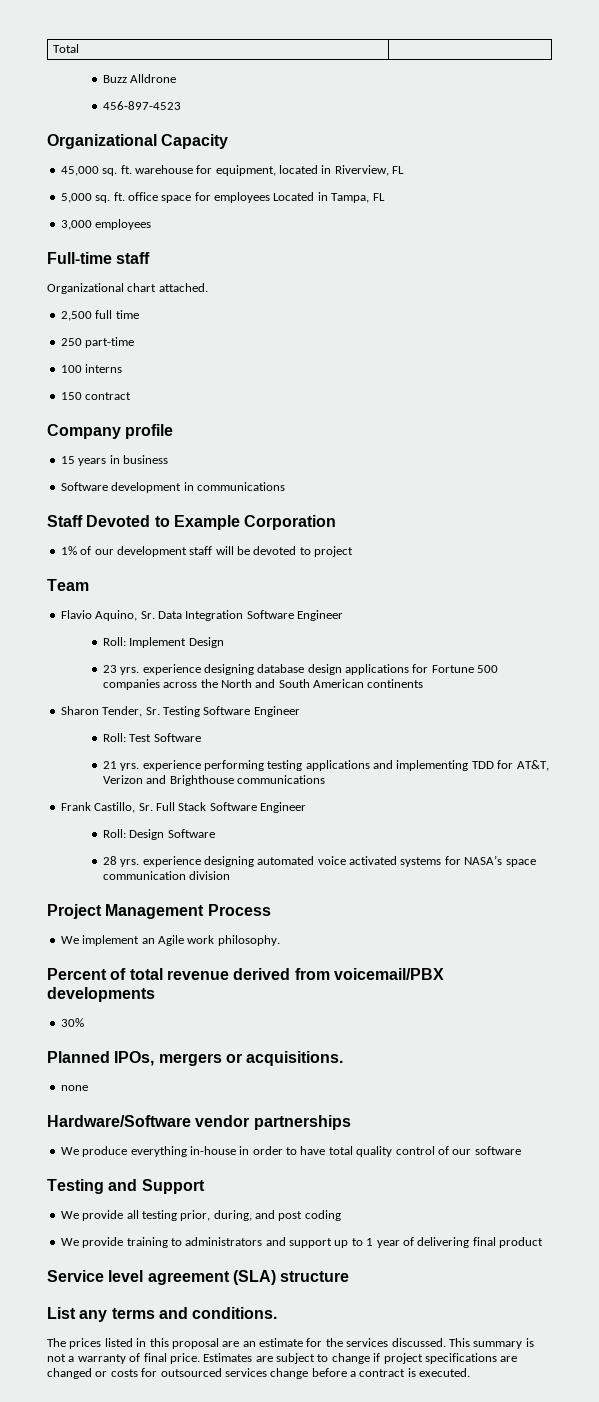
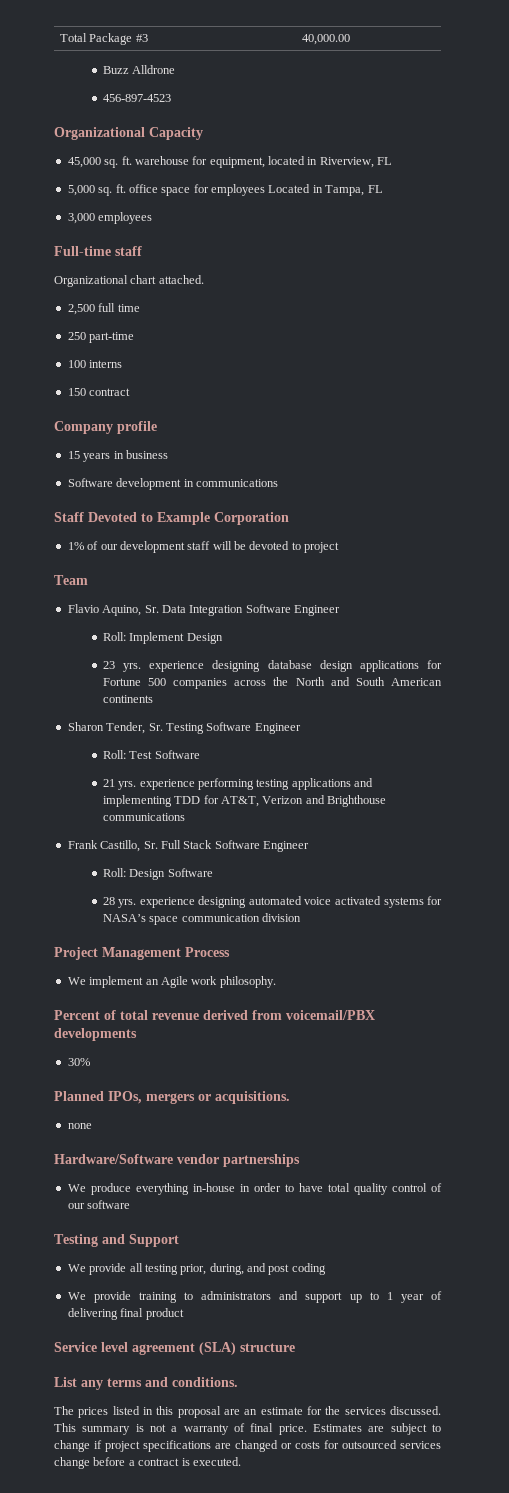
(80, 48) | -> [89,33,148,45] [301,34,350,45] Package #3 | 40,000.00

